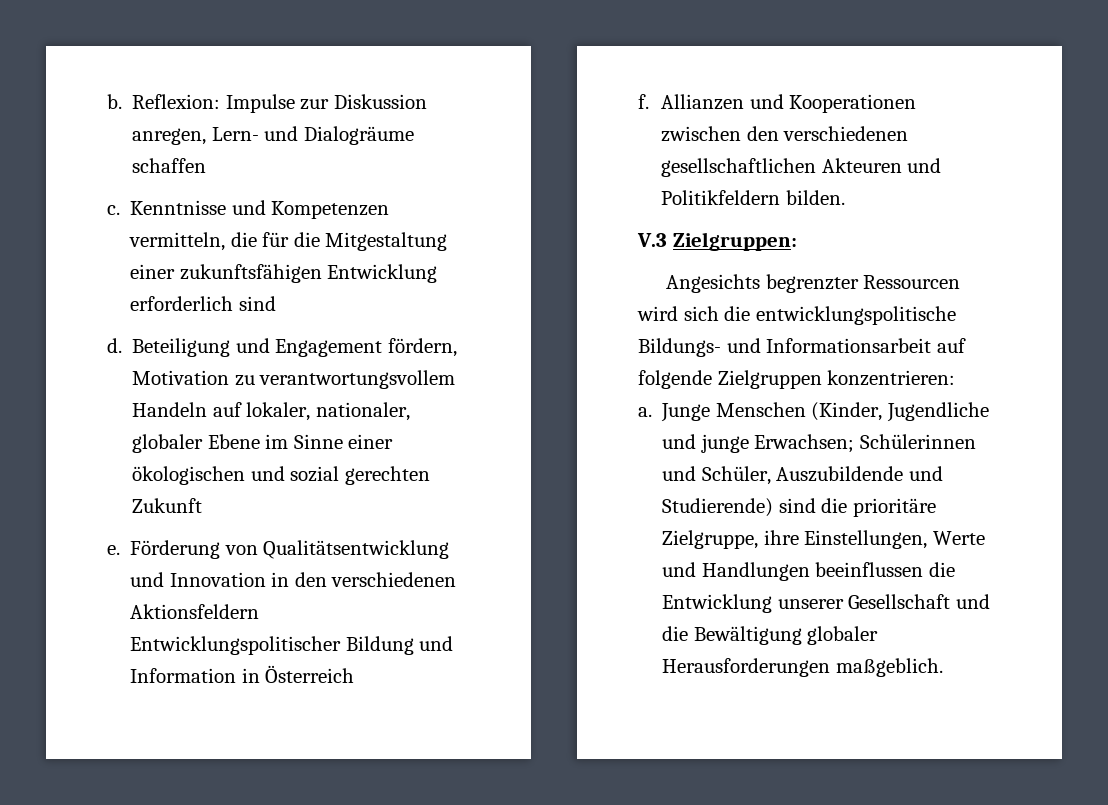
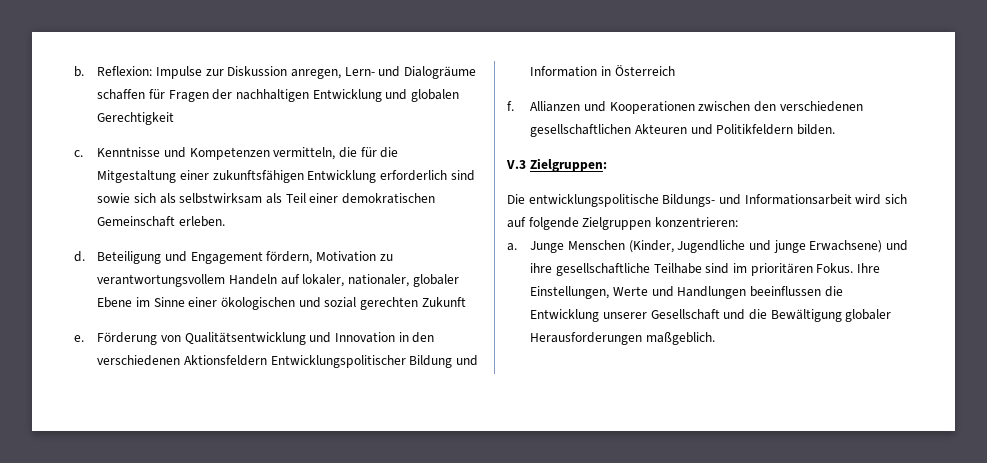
(207, 165) none -> [149,89,459,102] [97,112,175,125] für Fragen der nachhaltigen Entwicklung und globalen Gerechtigkeit
(276, 303) none -> [97,193,435,204] [97,216,226,227] sowie sich als selbstwirksam als Teil einer demokratischen Gemeinschaft erleben.
[666,274,961,293] [637,306,751,321] Angesichts begrenzter Ressourcen wird sich die -> [507,194,525,204] Die
(932, 345) none -> [855,194,907,205] wird sich
[754,434,976,453] [662,466,943,485] [662,498,936,517] [662,530,799,549] Erwachsen; Schülerinnen und Schüler, Auszubildende und Studierende) sind die prioritäre Zielgruppe, ihre -> [809,240,908,253] [530,263,880,276] Erwachsene) und ihre gesellschaftliche Teilhabe sind im prioritären Fokus. Ihre

